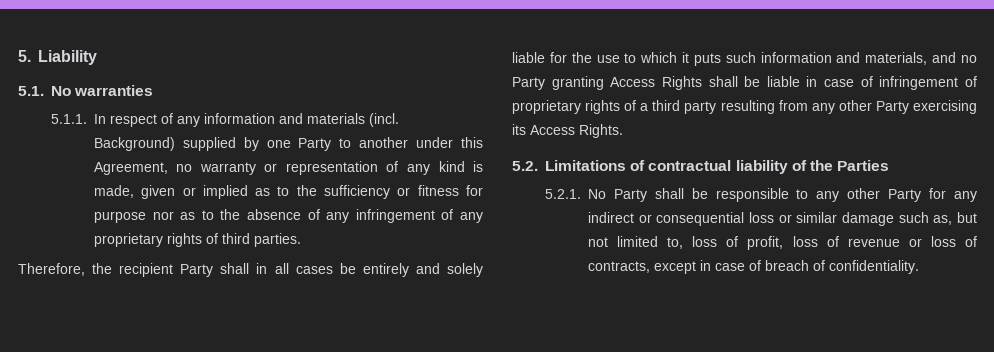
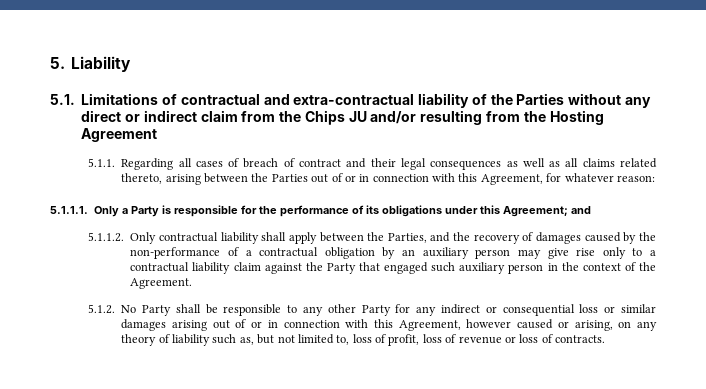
[51,85,154,96] [50,113,399,127] [93,137,484,151] [93,161,484,175] [93,185,484,199] [93,209,484,223] [93,233,301,247] [18,263,483,277] [512,52,977,66] [512,76,977,90] [512,100,977,114] [512,124,623,138] [512,161,538,171] No warranties // 5.1.1. In respect of any information and materials (incl. Background) supplied by one Party to another under this Agreement, no warranty or representation of any kind is made, given or implied as to the sufficiency or fitness for purpose nor as to the absence of any infringement of any proprietary rights of third parties. // Therefore, the recipient Party shall in all cases be entirely and solely liable for the use to which it puts such information and materials, and no Party granting Access Rights shall be liable in case of infringement of proprietary rights of a third party resulting from any other Party exercising its Access Rights. // 5.2. -> (75, 99) none
(732, 165) none -> [263,94,415,105] and extra-contractual
[544,189,581,199] // 5.2.1. -> [568,93,652,108] [81,110,604,125] [81,128,158,142] [88,158,658,170] [121,173,655,185] [50,205,592,217] [88,232,656,244] [130,247,657,259] [130,262,656,274] [130,278,193,289] [88,304,116,314] without any direct or indirect claim from the Chips JU and/or resulting from the Hosting Agreement // 5.1.1. Regarding all cases of breach of contract and their legal consequences as well as all claims related thereto, arising between the Parties out of or in connection with this Agreement, for whatever reason: // 5.1.1.1. Only a Party is responsible for the performance of its obligations under this Agreement; and // 5.1.1.2. Only contractual liability shall apply between the Parties, and the recovery of damages caused by the non-performance of a contractual obligation by an auxiliary person may give rise only to a contractual liability claim against the Party that engaged such auxiliary person in the context of the Agreement. // 5.1.2.
[841,212,894,226] damage -> [121,319,657,331] [121,334,211,346] damages arising out of or in connection with this Agreement, however caused or arising, on any theory of liability
[587,260,919,274] contracts, except in case of breach of confidentiality. -> [555,335,606,343] contracts.

